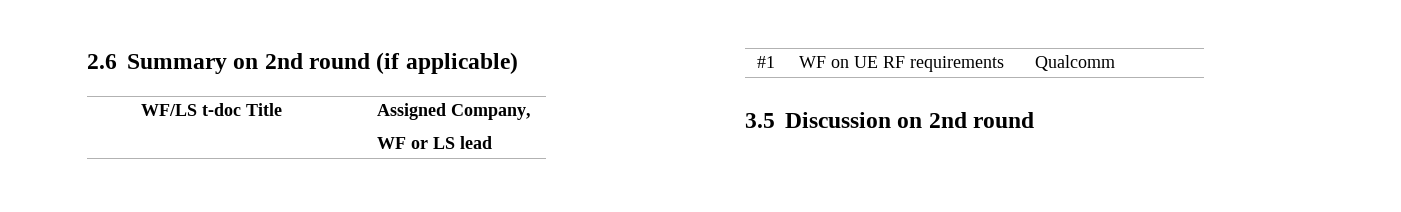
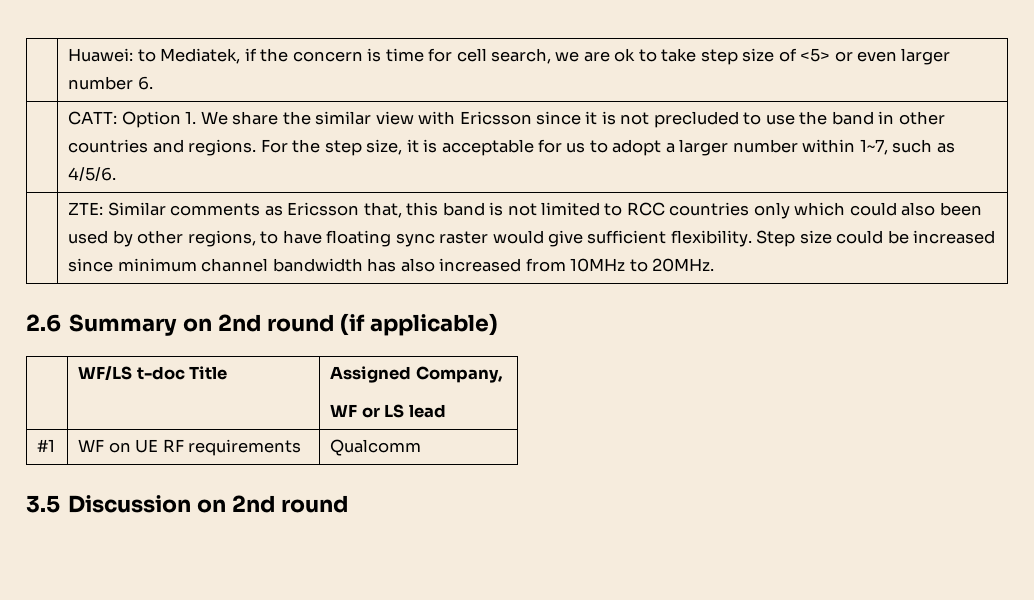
(87, 61) none -> [68,48,951,65] [68,76,153,90] [68,111,945,128] [68,139,955,156] [68,167,117,181] [68,202,982,219] [68,230,996,247] [68,258,715,272] | Huawei: to Mediatek, if the concern is time for cell search, we are ok to take step size of <5> or even larger number 6. // | CATT: Option 1. We share the similar view with Ericsson since it is not precluded to use the band in other countries and regions. For the step size, it is acceptable for us to adopt a larger number within 1~7, such as 4/5/6. // | ZTE: Similar comments as Ericsson that, this band is not limited to RCC countries only which could also been used by other regions, to have floating sync raster would give sufficient flexibility. Step size could be increased since minimum channel bandwidth has also increased from 10MHz to 20MHz. //

